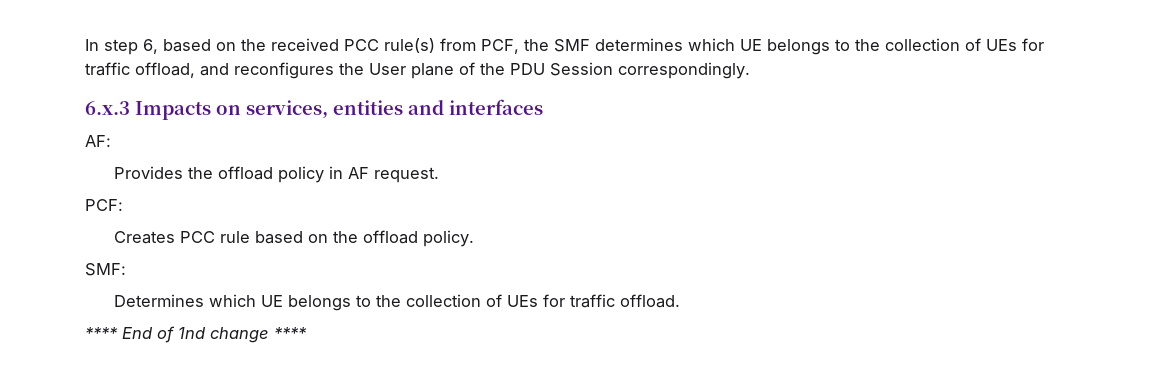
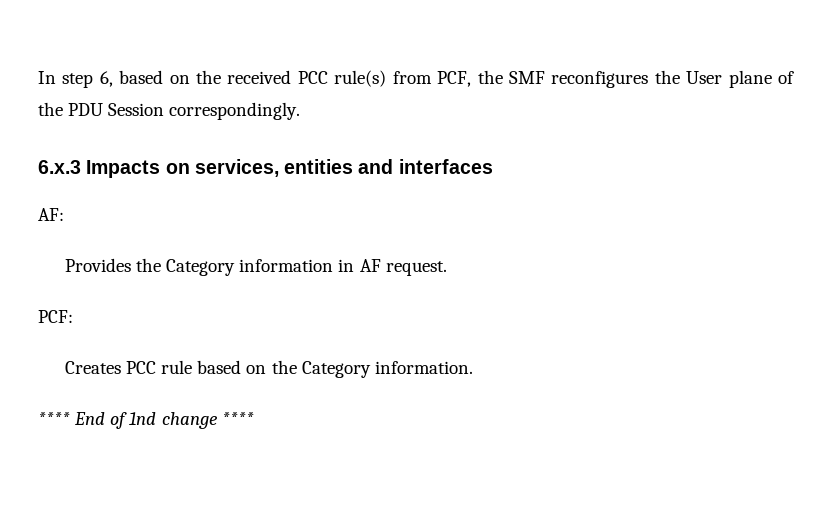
[595,38,1044,55] [85,62,229,78] determines which UE belongs to the collection of UEs for traffic offload, and -> (545, 77) none
[217,166,324,183] offload policy -> [166,259,334,276] Category information
[362,230,474,247] [85,263,126,276] [113,294,680,311] offload policy. // SMF: // Determines which UE belongs to the collection of UEs for traffic offload. -> [301,361,473,378] Category information.

